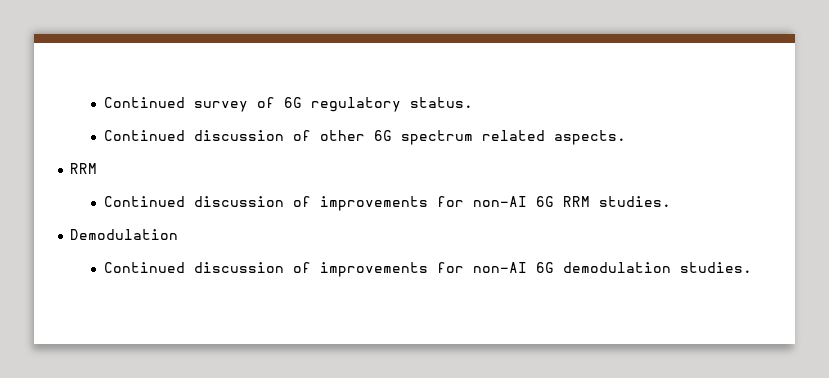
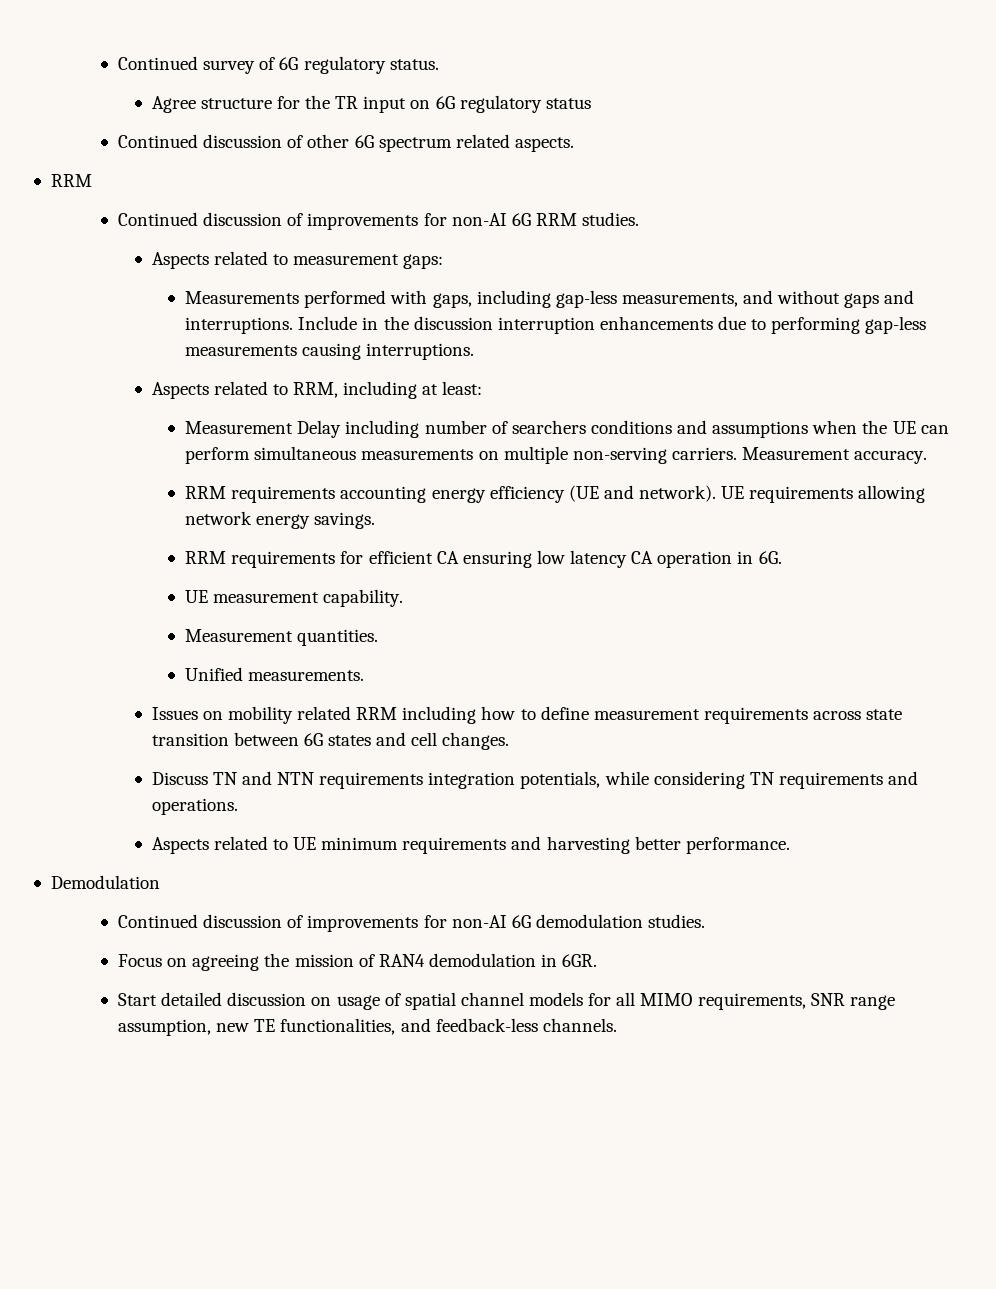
(473, 102) none -> [151,95,591,113] // Agree structure for the TR input on 6G regulatory status
(671, 201) none -> [151,251,444,269] [185,290,915,308] [185,316,927,334] [185,343,475,360] [151,381,483,399] [185,420,949,438] [185,446,928,464] [185,485,926,503] [185,511,376,529] [185,550,782,568] [185,589,404,607] [185,629,379,646] [185,667,365,681] [151,706,903,724] [151,732,510,750] [151,771,919,789] [151,798,238,815] [151,836,790,854] // Aspects related to measurement gaps: // Measurements performed with gaps, including gap-less measurements, and without gaps and interruptions. Include in the discussion interruption enhancements due to performing gap-less measurements causing interruptions. // Aspects related to RRM, including at least: // Measurement Delay including number of searchers conditions and assumptions when the UE can perform simultaneous measurements on multiple non-serving carriers. Measurement accuracy. // RRM requirements accounting energy efficiency (UE and network). UE requirements allowing network energy savings. // RRM requirements for efficient CA ensuring low latency CA operation in 6G. // UE measurement capability. // Measurement quantities. // Unified measurements. // Issues on mobility related RRM including how to define measurement requirements across state transition between 6G states and cell changes. // Discuss TN and NTN requirements integration potentials, while considering TN requirements and operations. // Aspects related to UE minimum requirements and harvesting better performance.
(752, 267) none -> [118,953,598,971] [118,992,895,1010] [118,1018,617,1036] // Focus on agreeing the mission of RAN4 demodulation in 6GR. // Start detailed discussion on usage of spatial channel models for all MIMO requirements, SNR range assumption, new TE functionalities, and feedback-less channels.

